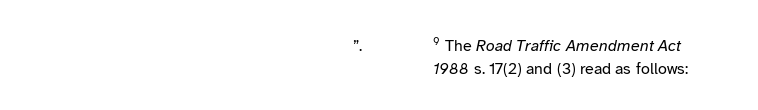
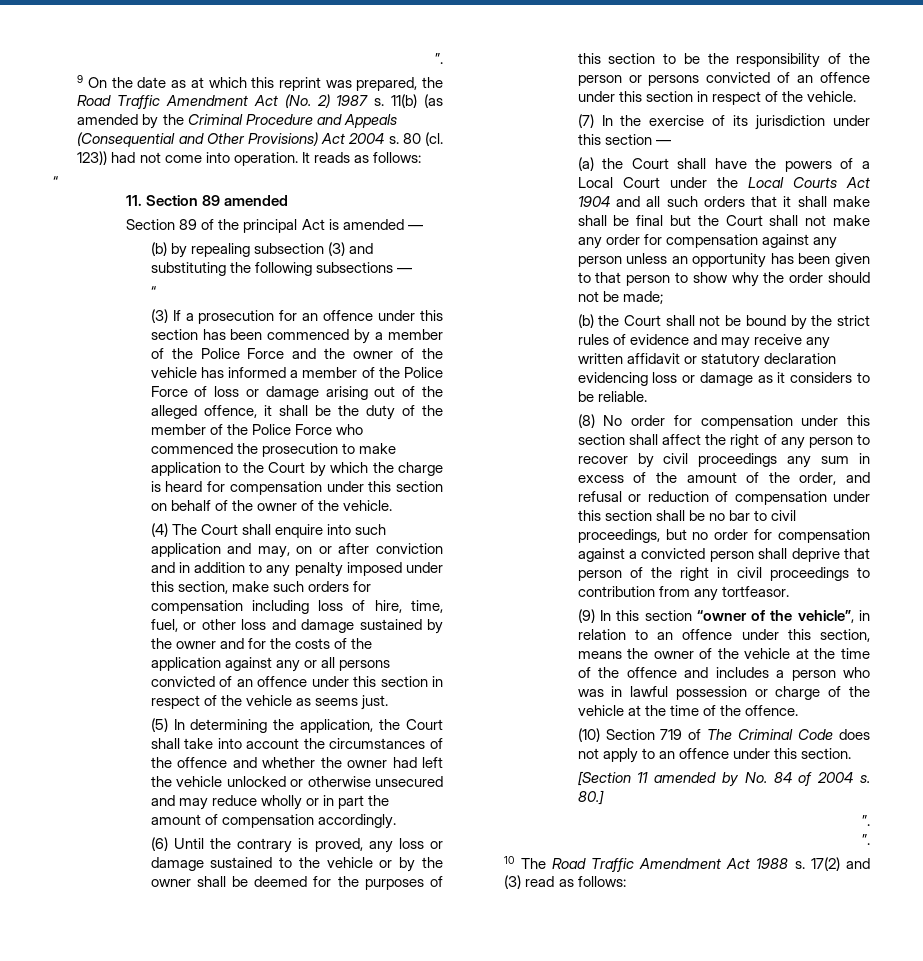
(441, 41) none -> [88,77,443,91] [77,94,444,109] [77,114,397,129] [77,132,443,147] [77,151,421,166] [53,176,58,187] [126,195,289,206] [126,219,423,233] [150,242,373,258] [150,262,412,276] [150,286,156,297] [150,309,444,324] [150,329,443,344] [150,348,444,359] [150,367,444,378] [150,386,444,400] [150,405,444,420] [150,424,363,435] [150,443,396,457] [150,462,443,477] [150,481,443,495] [150,500,393,511] [150,523,386,538] [150,543,443,558] [150,562,443,577] [150,581,371,594] [150,600,444,614] [150,619,443,634] [150,638,373,649] [150,657,390,672] [150,676,443,687] [150,695,388,710] [150,718,443,733] [150,738,443,749] [150,757,443,768] [150,776,444,787] [150,795,390,810] [150,814,396,829] [150,837,444,853] [150,857,444,872] [150,876,444,890] [577,53,870,68] [577,72,870,86] [577,91,857,105] [577,114,870,130] [577,134,671,145] [577,157,871,172] [577,177,870,188] [577,196,871,207] [577,215,870,226] [577,234,837,249] [577,253,870,268] [577,272,870,287] [577,291,663,304] [577,314,870,330] [577,334,830,349] [577,353,836,368] [577,372,870,386] [577,391,647,402] [577,414,870,429] [577,434,871,449] [577,453,870,468] [577,472,870,485] [577,491,870,505] [577,510,797,521] [577,529,870,543] [577,548,870,562] [577,567,870,581] [577,586,789,601] [577,609,871,623] [577,629,870,642] [577,648,871,659] [577,667,870,681] [577,686,870,700] [577,705,798,716] [577,728,870,742] [577,748,852,763] [577,771,871,787] [577,790,604,805] [862,815,870,826] [862,834,870,845] [504,856,515,864] On the date as at which this reprint was prepared, the Road Traffic Amendment Act (No. 2) 1987 s. 11(b) (as amended by the Criminal Procedure and Appeals (Consequential and Other Provisions) Act 2004 s. 80 (cl. 123)) had not come into operation. It reads as follows: // “ // 11. Section 89 amended // Section 89 of the principal Act is amended — // (b) by repealing subsection (3) and substituting the following subsections — // “ // (3) If a prosecution for an offence under this section has been commenced by a member of the Police Force and the owner of the vehicle has informed a member of the Police Force of loss or damage arising out of the alleged offence, it shall be the duty of the member of the Police Force who commenced the prosecution to make application to the Court by which the charge is heard for compensation under this section on behalf of the owner of the vehicle. // (4) The Court shall enquire into such application and may, on or after conviction and in addition to any penalty imposed under this section, make such orders for compensation including loss of hire, time, fuel, or other loss and damage sustained by the owner and for the costs of the application against any or all persons convicted of an offence under this section in respect of the vehicle as seems just. // (5) In determining the application, the Court shall take into account the circumstances of the offence and whether the owner had left the vehicle unlocked or otherwise unsecured and may reduce wholly or in part the amount of compensation accordingly. // (6) Until the contrary is proved, any loss or damage sustained to the vehicle or by the owner shall be deemed for the purposes of this section to be the responsibility of the person or persons convicted of an offence under this section in respect of the vehicle. // (7) In the exercise of its jurisdiction under this section — // (a) the Court shall have the powers of a Local Court under the Local Courts Act 1904 and all such orders that it shall make shall be final but the Court shall not make any order for compensation against any person unless an opportunity has been given to that person to show why the order should not be made; // (b) the Court shall not be bound by the strict rules of evidence and may receive any written affidavit or statutory declaration evidencing loss or damage as it considers to be reliable. // (8) No order for compensation under this section shall affect the right of any person to recover by civil proceedings any sum in excess of the amount of the order, and refusal or reduction of compensation under this section shall be no bar to civil proceedings, but no order for compensation against a convicted person shall deprive that person of the right in civil proceedings to contribution from any tortfeasor. // (9) In this section “owner of the vehicle”, in relation to an offence under this section, means the owner of the vehicle at the time of the offence and includes a person who was in lawful possession or charge of the vehicle at the time of the offence. // (10) Section 719 of The Criminal Code does not apply to an offence under this section. // [Section 11 amended by No. 84 of 2004 s. 80.] // ”. // ”. // 10

